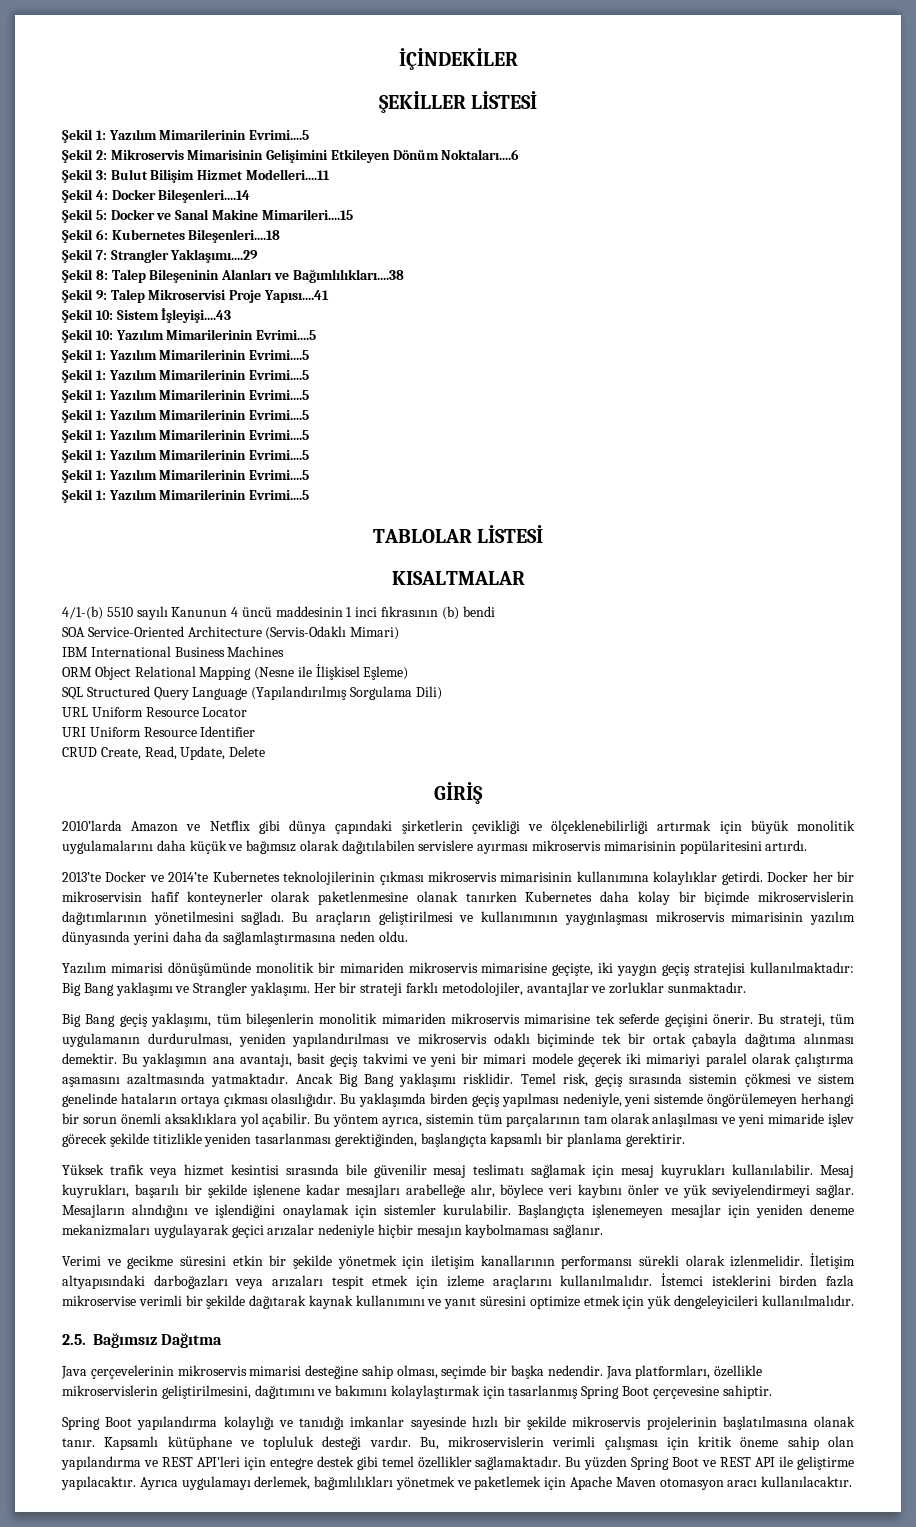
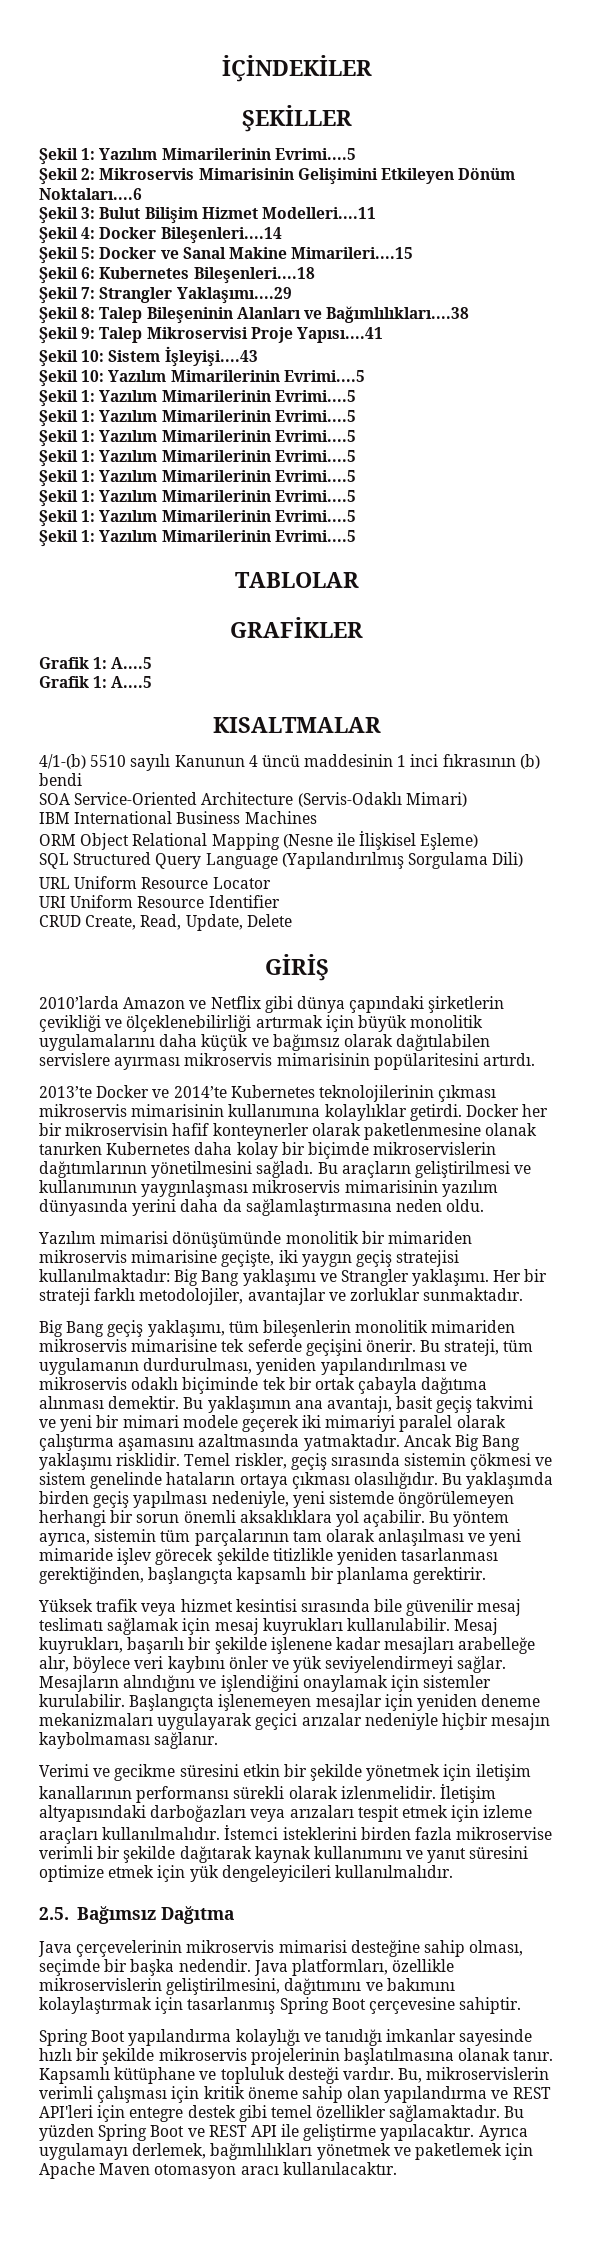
[471,91,538,109] LİSTESİ -> (352, 118) none
[477,525,544,543] LİSTESİ -> [230,617,363,638] [39,657,153,669] [39,676,153,688] // GRAFİKLER // Grafik 1: A....5 // Grafik 1: A....5
[562,1073,588,1087] risk, -> [234,1453,287,1469] riskler,
[492,1275,552,1289] araçlarını -> [39,1827,98,1844] araçları

